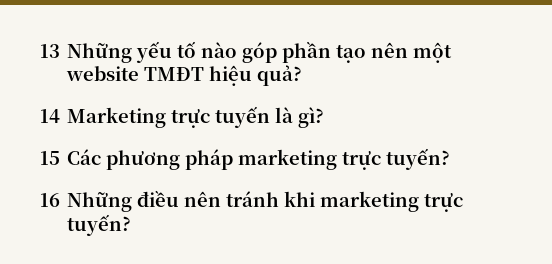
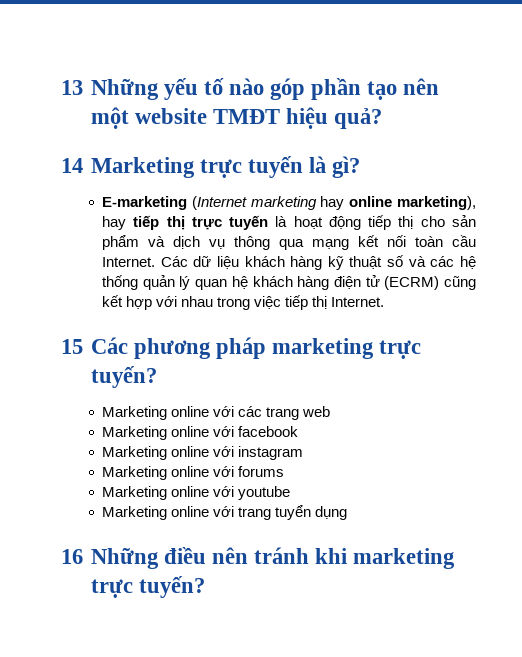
(324, 117) none -> [102,196,476,210] [102,215,477,230] [102,235,476,250] [102,255,476,270] [102,275,477,290] [102,295,385,310] // E-marketing (Internet marketing hay online marketing), hay tiếp thị trực tuyến là hoạt động tiếp thị cho sản phẩm và dịch vụ thông qua mạng kết nối toàn cầu Internet. Các dữ liệu khách hàng kỹ thuật số và các hệ thống quản lý quan hệ khách hàng điện tử (ECRM) cũng kết hợp với nhau trong việc tiếp thị Internet.
(450, 159) none -> [102,406,331,420] [102,426,299,440] [102,446,304,460] [102,466,285,480] [102,486,291,500] [102,505,348,520] // Marketing online với các trang web // Marketing online với facebook // Marketing online với instagram // Marketing online với forums // Marketing online với youtube // Marketing online với trang tuyển dụng

